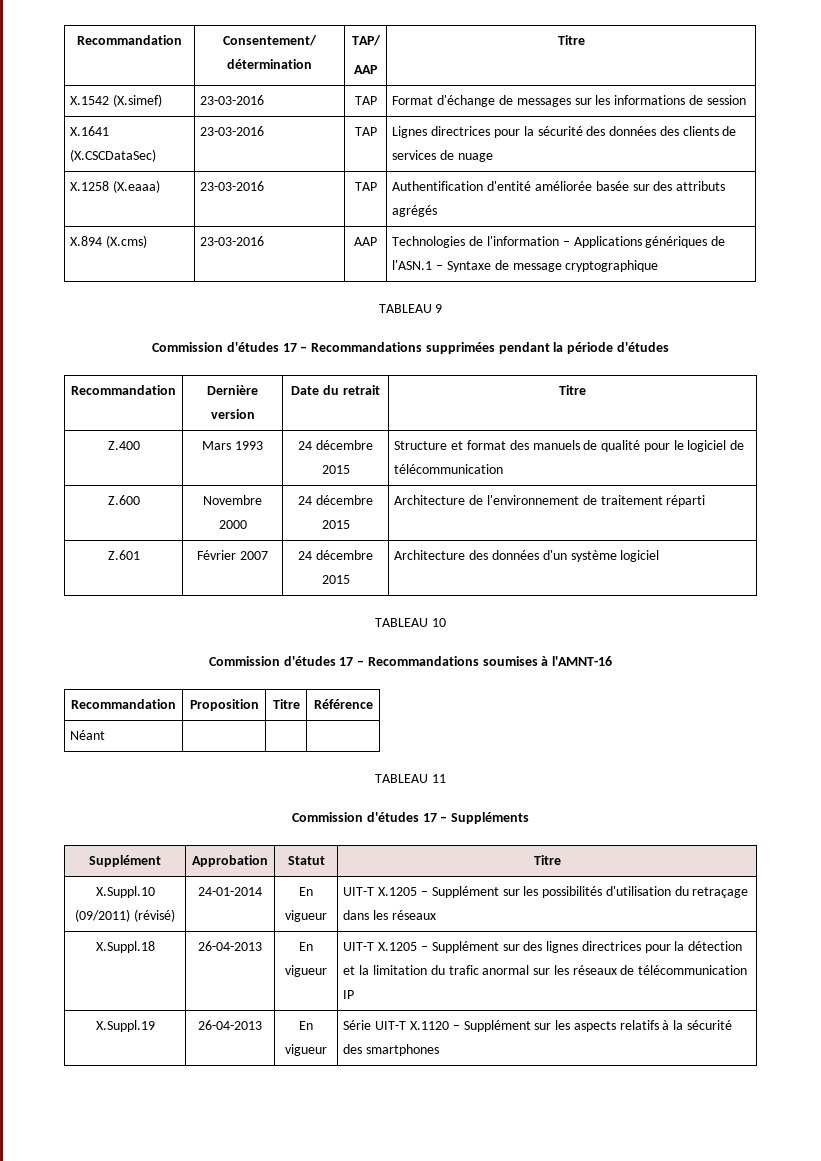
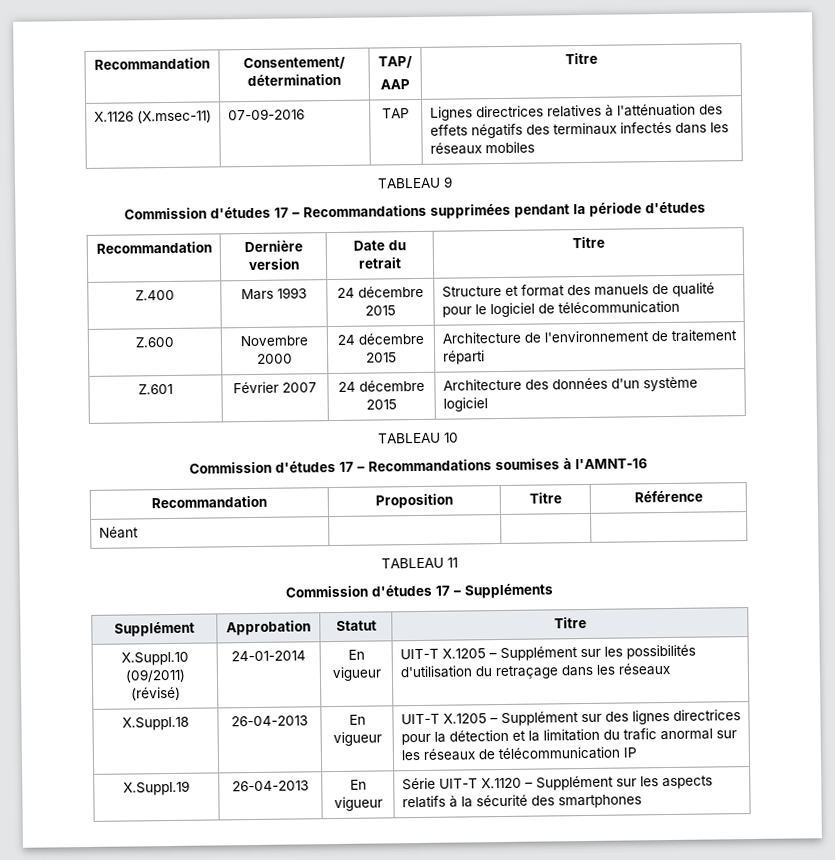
[70,94,163,107] [200,95,265,105] [354,96,377,105] [392,95,746,107] [70,126,110,136] [70,149,157,162] [200,126,265,136] [354,127,377,136] [392,126,737,138] [392,150,493,162] [70,180,161,193] [200,181,265,191] [354,182,377,191] [392,181,726,191] [392,205,438,217] [70,235,148,248] [200,236,265,246] [354,237,377,246] [392,236,726,248] [392,260,659,272] X.1542 (X.simef) | 23-03-2016 | TAP | Format d'échange de messages sur les informations de session // X.1641 (X.CSCDataSec) | 23-03-2016 | TAP | Lignes directrices pour la sécurité des données des clients de services de nuage // X.1258 (X.eaaa) | 23-03-2016 | TAP | Authentification d'entité améliorée basée sur des attributs agrégés // X.894 (X.cms) | 23-03-2016 | AAP | Technologies de l'information – Applications génériques de l'ASN.1 – Syntaxe de message cryptographique -> [93,109,212,124] [227,108,305,121] [382,108,410,119] [429,103,723,121] [429,121,729,139] [429,141,535,155] X.1126 (X.msec-11) | 07-09-2016 | TAP | Lignes directrices relatives à l'atténuation des effets négatifs des terminaux infectés dans les réseaux mobiles

